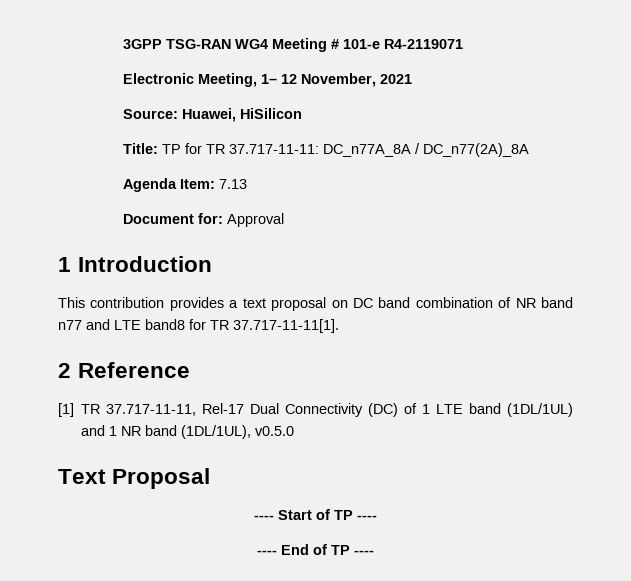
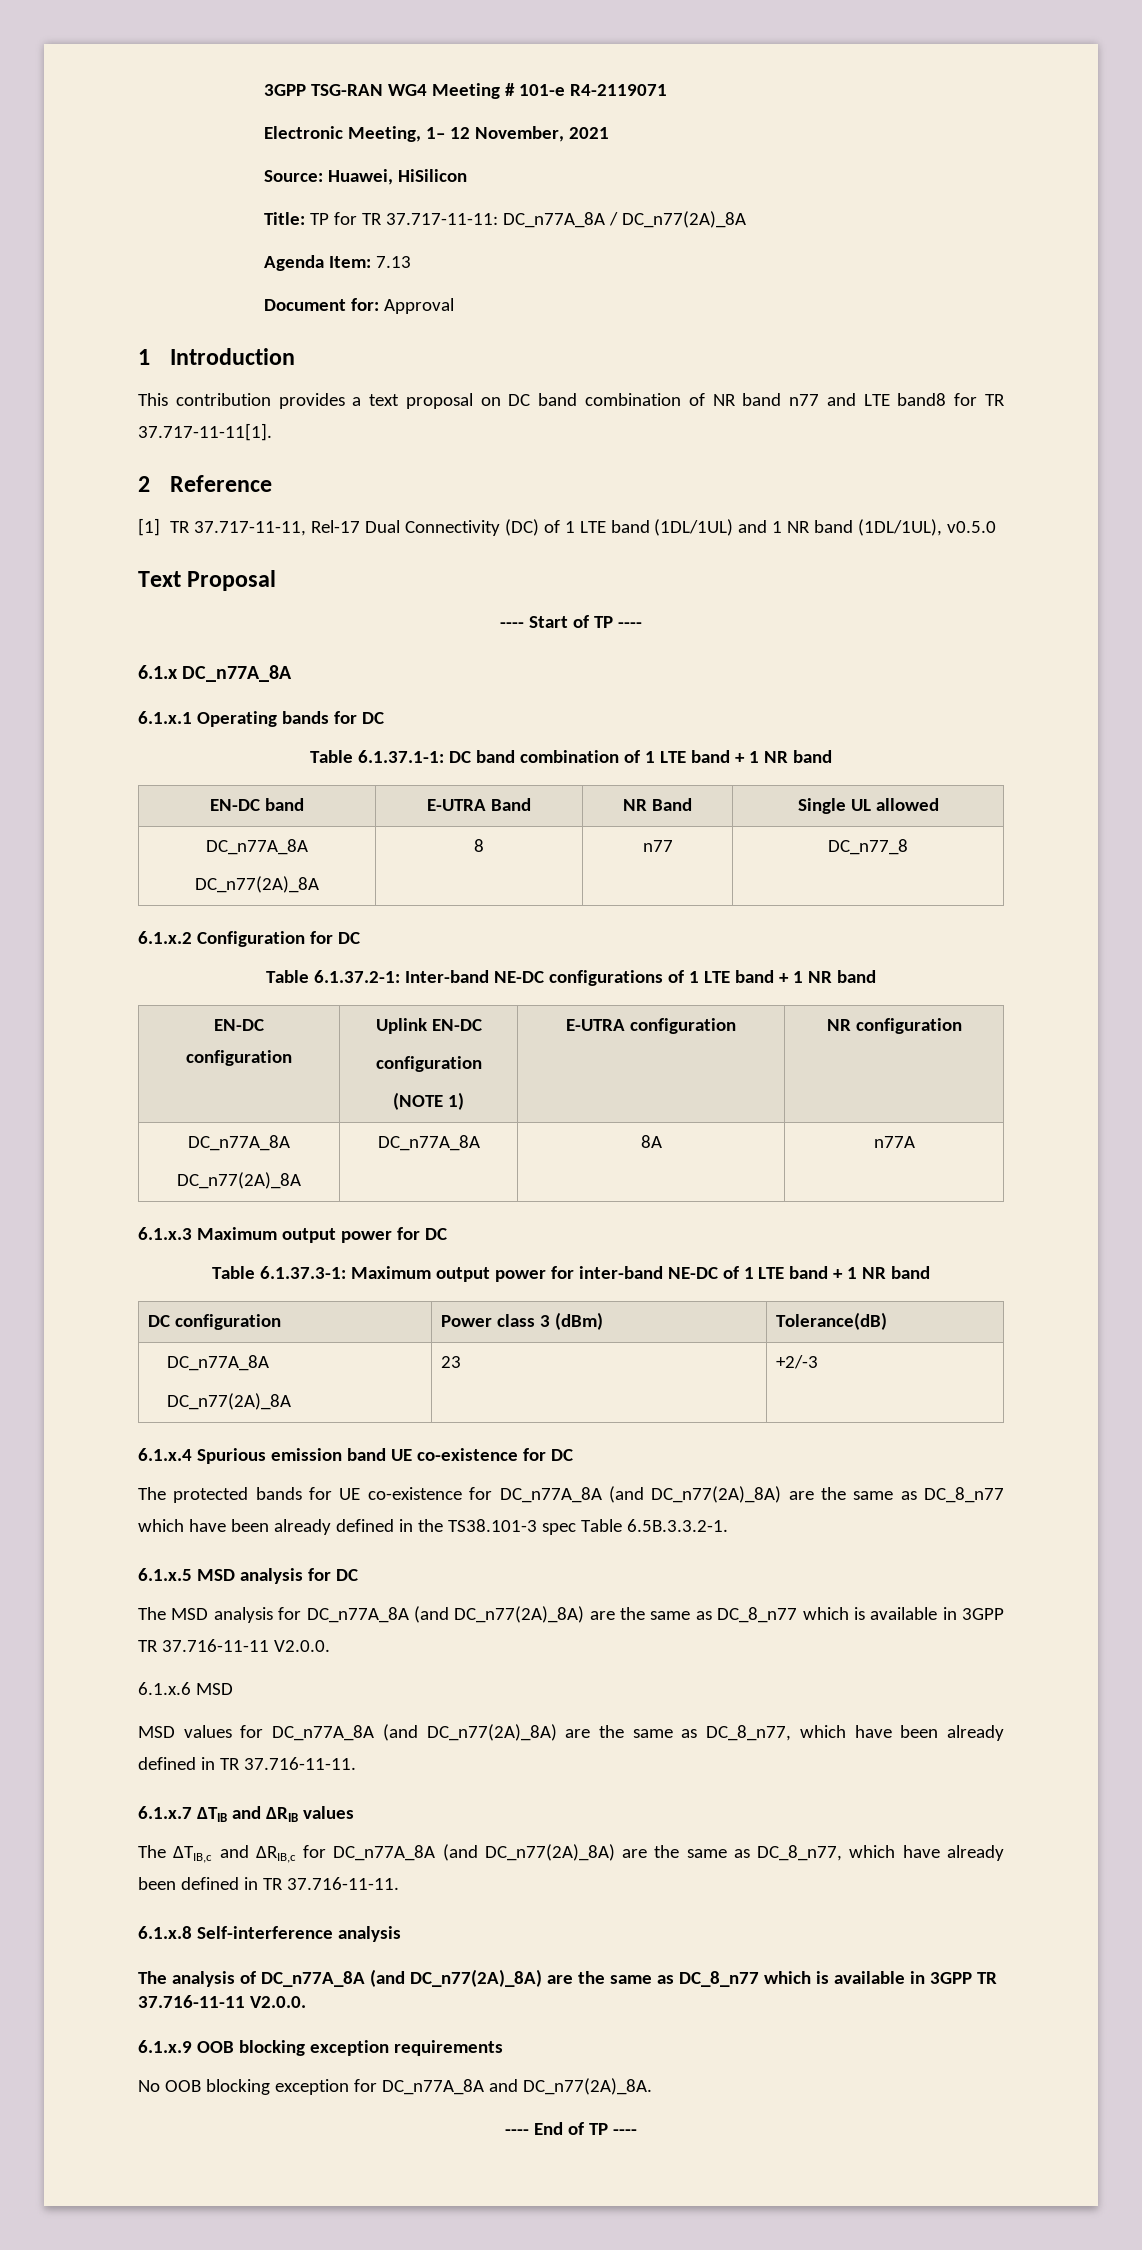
(377, 517) none -> [138,665,293,682] [138,711,384,727] [310,750,832,763] [210,798,304,811] [427,798,531,811] [623,798,692,811] [797,798,939,814] [206,839,308,855] [195,876,319,893] [474,839,484,852] [642,840,673,852] [828,839,908,855] [138,931,360,947] [266,970,876,986] [214,1019,264,1031] [186,1050,292,1066] [375,1018,482,1034] [375,1056,482,1072] [393,1092,464,1110] [566,1018,736,1034] [826,1018,962,1034] [188,1135,290,1151] [177,1172,301,1189] [377,1135,480,1151] [640,1135,662,1148] [873,1136,915,1148] [138,1227,447,1243] [211,1266,931,1282] [148,1314,282,1330] [441,1312,604,1330] [776,1312,888,1330] [167,1355,270,1371] [167,1393,292,1410] [441,1356,462,1368] [776,1355,819,1369] [138,1448,573,1464] [138,1486,1005,1503] [138,1519,728,1535] [138,1568,358,1584] [138,1606,1004,1623] [138,1639,330,1652] [138,1682,233,1695] [138,1724,1004,1741] [138,1757,356,1770] [138,1806,354,1822] [138,1844,1004,1863] [138,1877,399,1890] [138,1926,401,1942] [138,1969,997,1987] [138,1995,306,2008] [138,2040,503,2056] [138,2078,652,2095] // 6.1.x DC_n77A_8A // 6.1.x.1 Operating bands for DC // Table 6.1.37.1-1: DC band combination of 1 LTE band + 1 NR band // EN-DC band | E-UTRA Band | NR Band | Single UL allowed // DC_n77A_8A // DC_n77(2A)_8A | 8 | n77 | DC_n77_8 // 6.1.x.2 Configuration for DC // Table 6.1.37.2-1: Inter-band NE-DC configurations of 1 LTE band + 1 NR band // EN-DC // configuration | Uplink EN-DC // configuration // (NOTE 1) | E-UTRA configuration | NR configuration // DC_n77A_8A // DC_n77(2A)_8A | DC_n77A_8A | 8A | n77A // 6.1.x.3 Maximum output power for DC // Table 6.1.37.3-1: Maximum output power for inter-band NE-DC of 1 LTE band + 1 NR band // DC configuration | Power class 3 (dBm) | Tolerance(dB) // DC_n77A_8A // DC_n77(2A)_8A | 23 | +2/-3 // 6.1.x.4 Spurious emission band UE co-existence for DC // The protected bands for UE co-existence for DC_n77A_8A (and DC_n77(2A)_8A) are the same as DC_8_n77 which have been already defined in the TS38.101-3 spec Table 6.5B.3.3.2-1. // 6.1.x.5 MSD analysis for DC // The MSD analysis for DC_n77A_8A (and DC_n77(2A)_8A) are the same as DC_8_n77 which is available in 3GPP TR 37.716-11-11 V2.0.0. // 6.1.x.6 MSD // MSD values for DC_n77A_8A (and DC_n77(2A)_8A) are the same as DC_8_n77, which have been already defined in TR 37.716-11-11. // 6.1.x.7 ∆TIB and ∆RIB values // The ΔTIB,c and ΔRIB,c for DC_n77A_8A (and DC_n77(2A)_8A) are the same as DC_8_n77, which have already been defined in TR 37.716-11-11. // 6.1.x.8 Self-interference analysis // The analysis of DC_n77A_8A (and DC_n77(2A)_8A) are the same as DC_8_n77 which is available in 3GPP TR 37.716-11-11 V2.0.0. // 6.1.x.9 OOB blocking exception requirements // No OOB blocking exception for DC_n77A_8A and DC_n77(2A)_8A.

